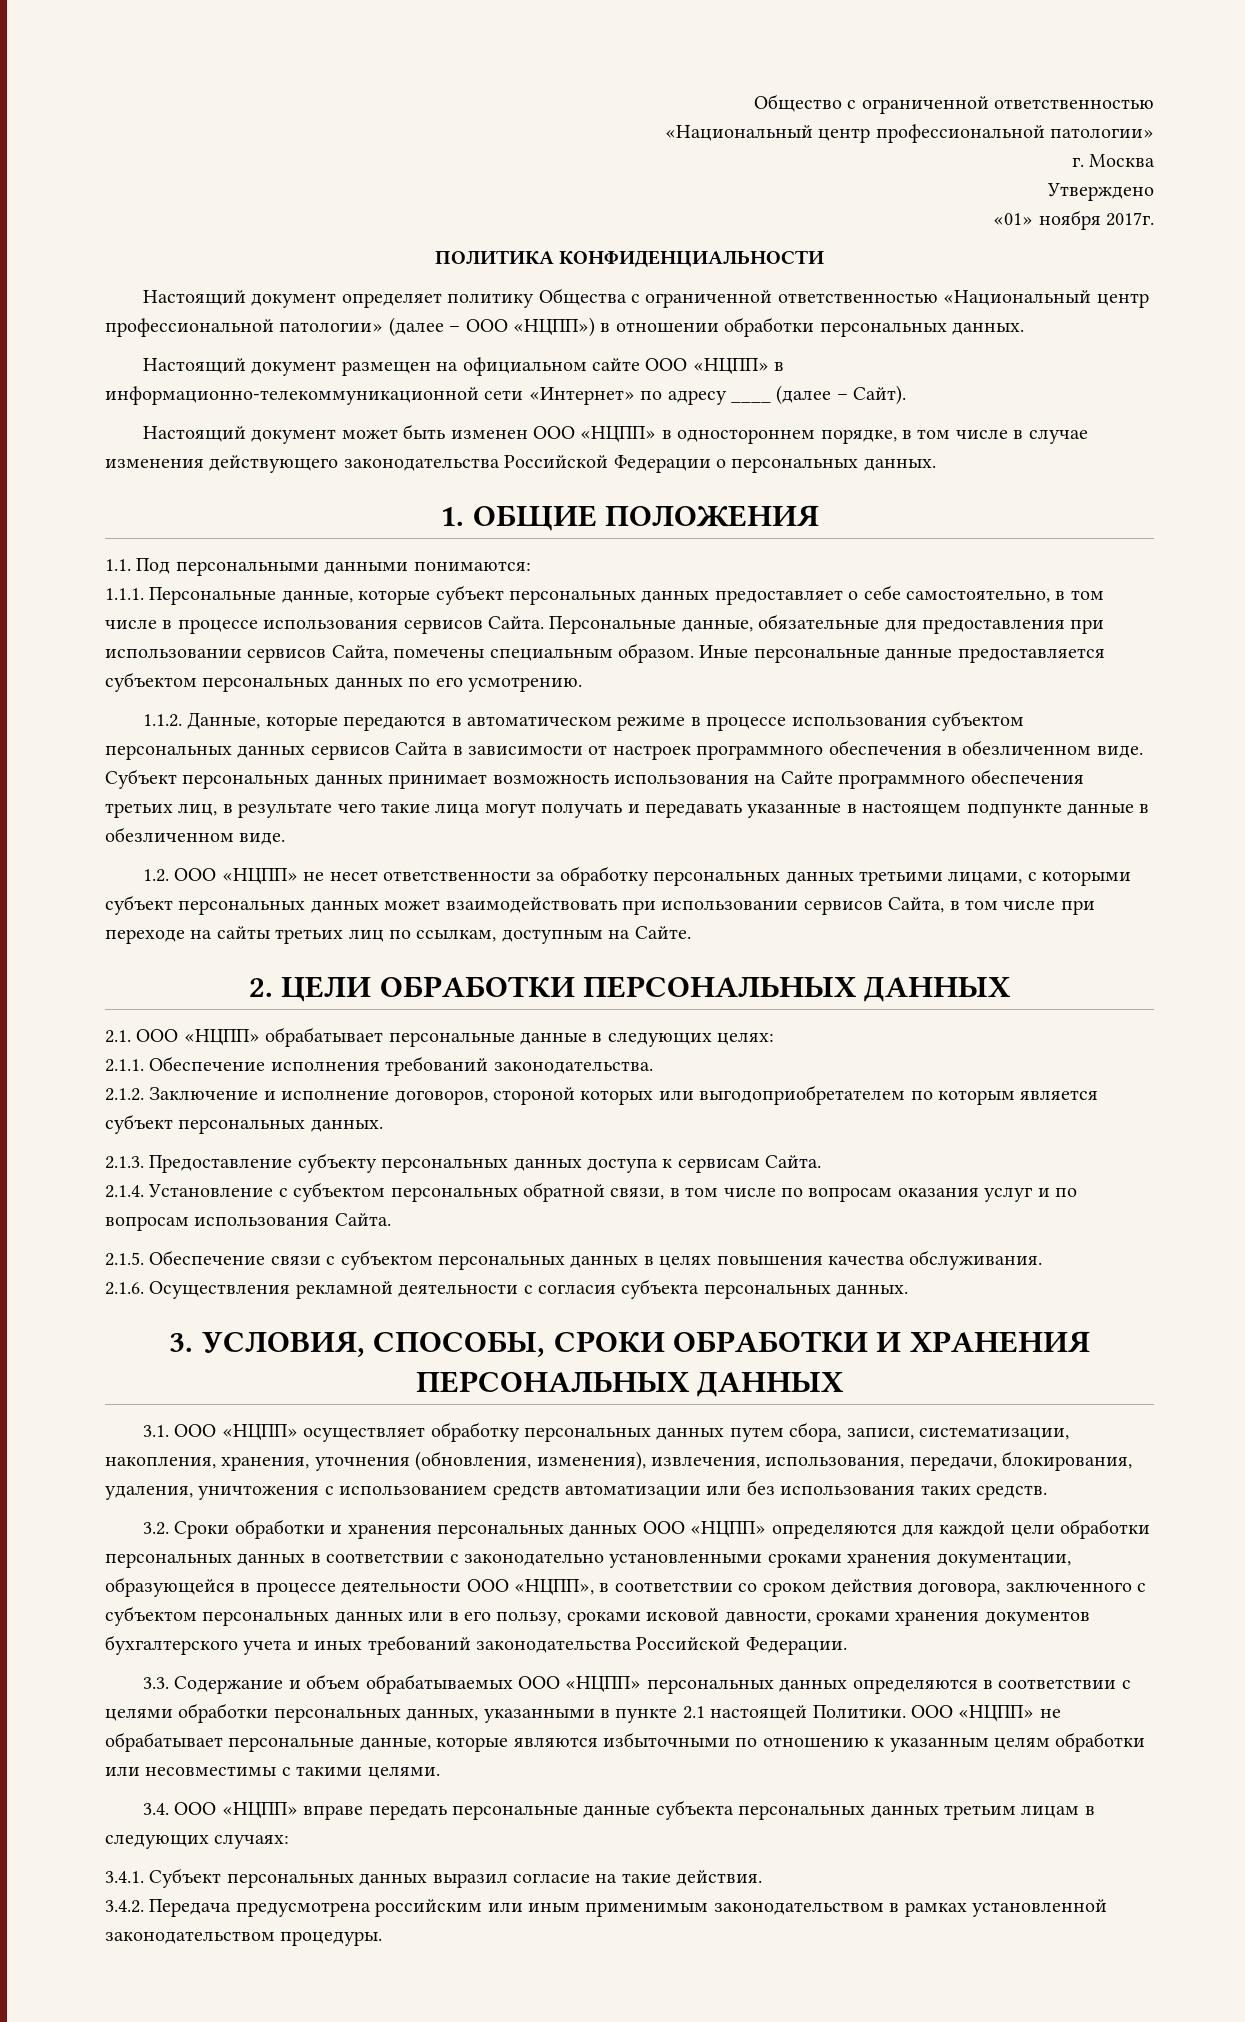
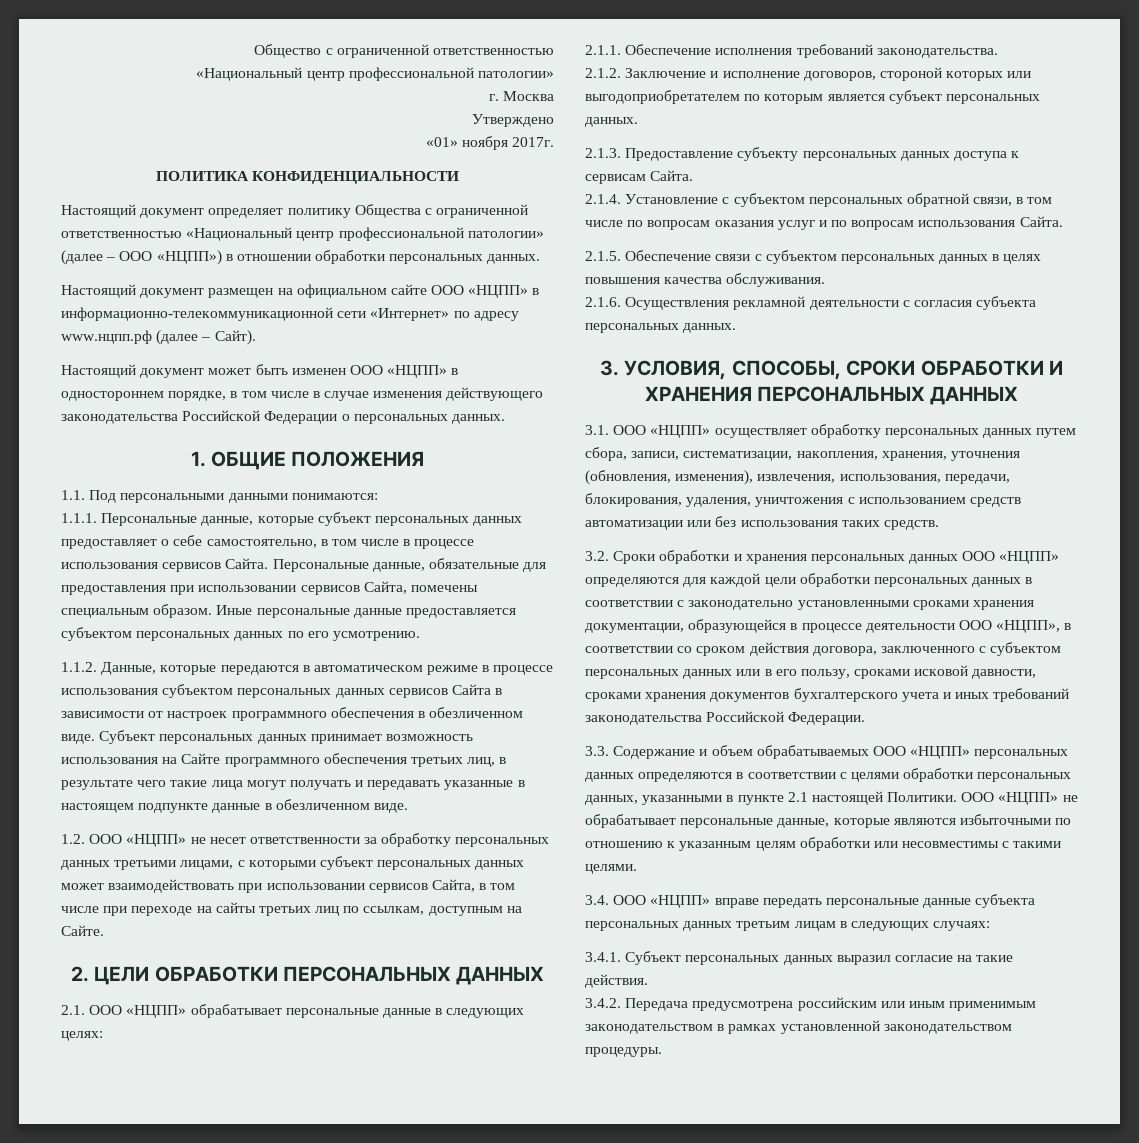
[730,400,771,403] ____ -> [61,330,152,344] www.нцпп.рф

